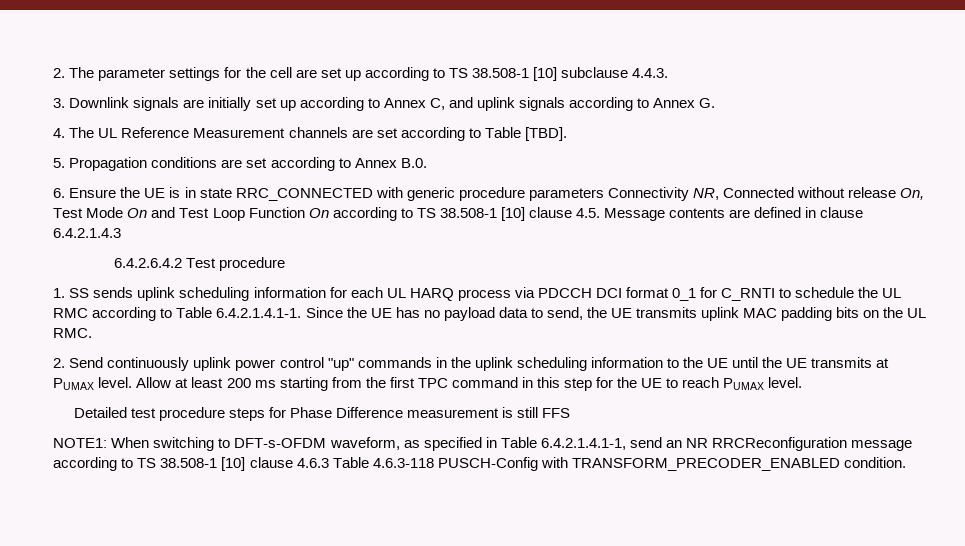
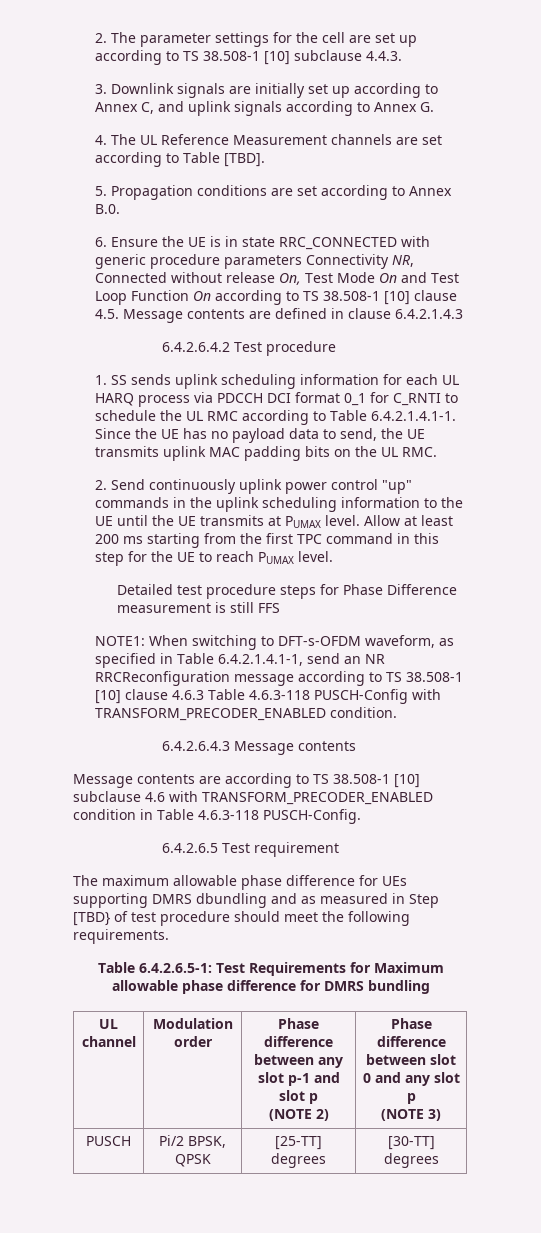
(906, 462) none -> [161,741,356,755] [73,773,420,788] [73,791,433,805] [73,809,361,824] [161,842,339,857] [73,875,407,890] [73,893,439,908] [73,911,410,926] [73,929,169,944] [97,962,444,976] [111,980,430,994] [99,1019,118,1029] [81,1036,136,1047] [152,1018,233,1029] [173,1036,213,1047] [278,1018,319,1029] [264,1036,333,1047] [254,1054,343,1068] [257,1072,340,1086] [279,1090,318,1104] [268,1109,329,1121] [390,1018,432,1029] [376,1036,446,1047] [366,1054,456,1065] [362,1072,460,1086] [406,1093,416,1104] [381,1109,441,1121] [86,1136,131,1146] [159,1135,226,1148] [174,1154,211,1167] [275,1136,322,1150] [271,1153,326,1168] [387,1136,435,1150] [383,1153,439,1168] // 6.4.2.6.4.3 Message contents // Message contents are according to TS 38.508-1 [10] subclause 4.6 with TRANSFORM_PRECODER_ENABLED condition in Table 4.6.3-118 PUSCH-Config. // 6.4.2.6.5 Test requirement // The maximum allowable phase difference for UEs supporting DMRS dbundling and as measured in Step [TBD} of test procedure should meet the following requirements. // Table 6.4.2.6.5-1: Test Requirements for Maximum allowable phase difference for DMRS bundling // UL channel | Modulation order | Phase difference between any slot p-1 and slot p // (NOTE 2) | Phase difference between slot 0 and any slot p // (NOTE 3) // PUSCH | Pi/2 BPSK, QPSK | [25-TT] degrees | [30-TT] degrees

